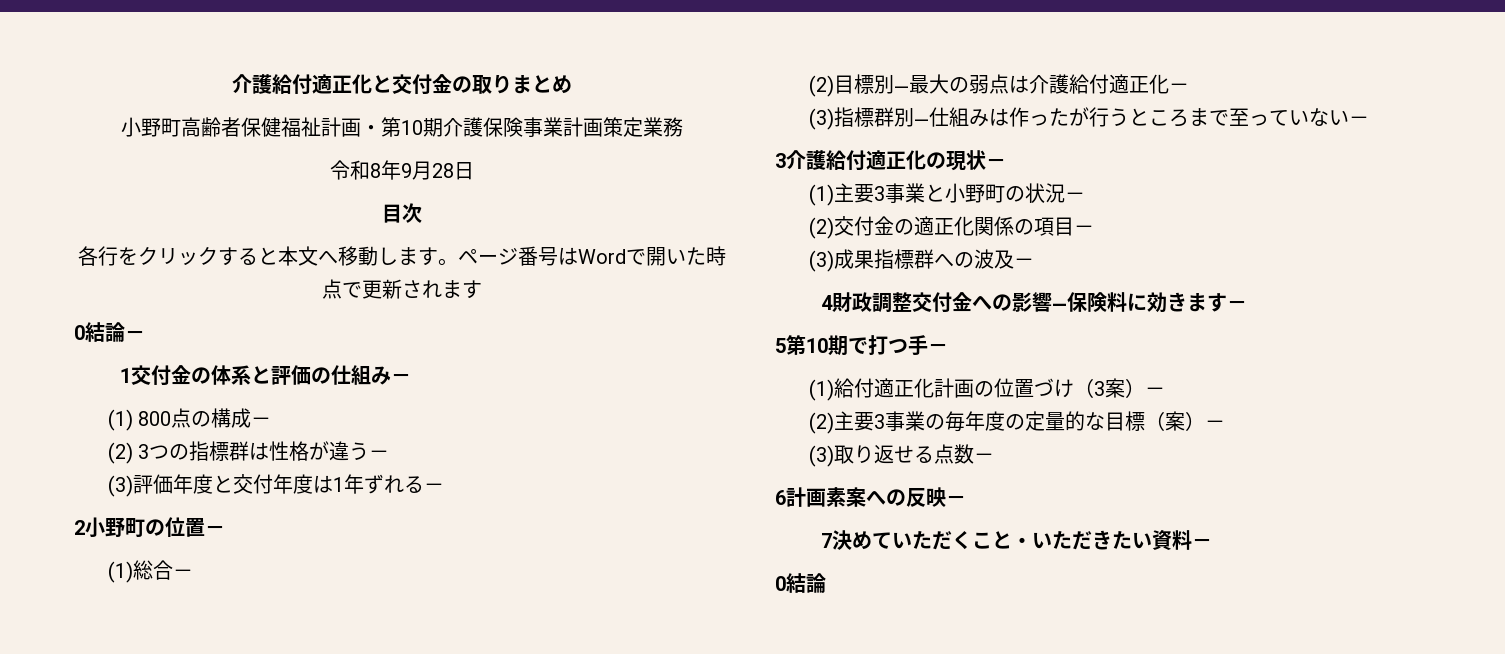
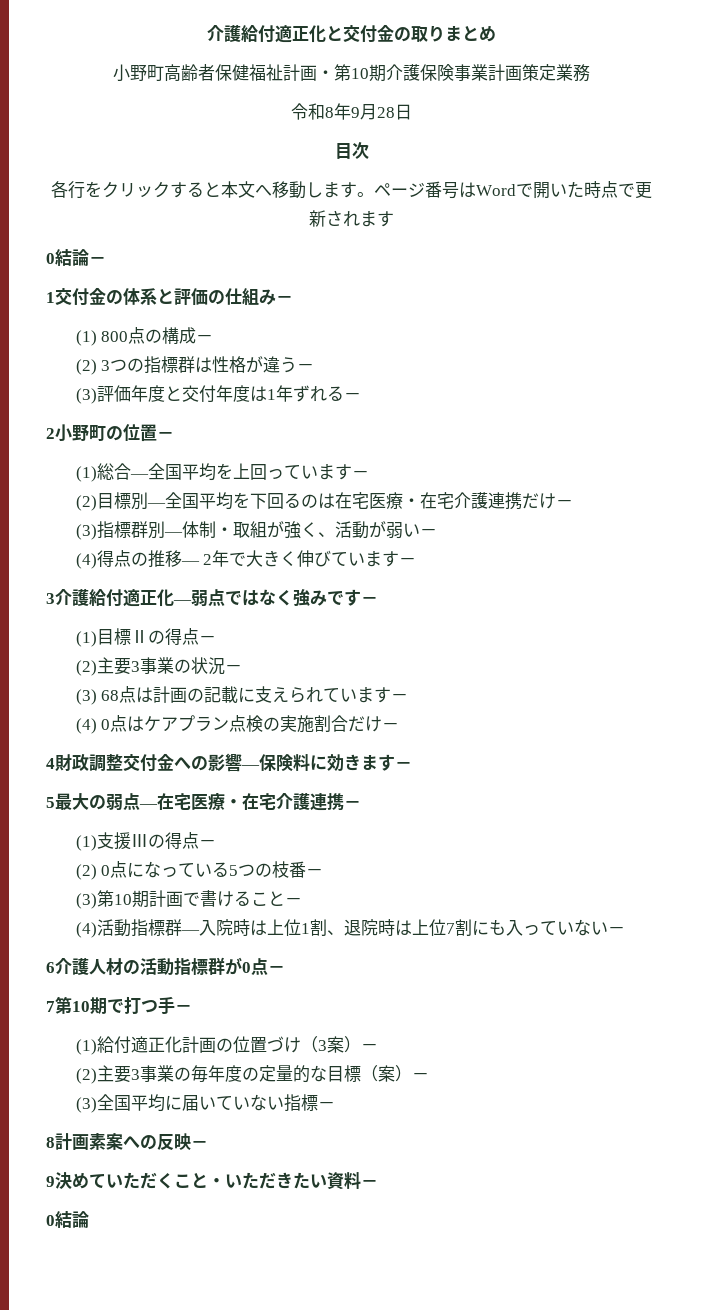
[172,569,193,578] [808,74,1169,97] － // (2)目標別―最大の弱点は介護給付適正化 -> [129,463,369,481] [75,492,556,511] ―全国平均を上回っています－ // (2)目標別―全国平均を下回るのは在宅医療・在宅介護連携だけ
[928,107,1349,127] 仕組みは作ったが行うところまで至っていない -> [181,521,437,539] [75,550,400,569] 体制・取組が強く、活動が弱い－ // (4)得点の推移― 2年で大きく伸びています
[926,150,1006,171] [808,183,1005,206] の現状－ // (1)主要3事業と小野町 -> [173,589,378,607] [75,628,216,647] [75,657,174,676] ―弱点ではなく強みです－ // (1)目標Ⅱの得点－ // (2)主要3事業
[808,216,1094,239] [808,249,1014,272] (2)交付金の適正化関係の項目－ // (3)成果指標群への波及 -> [75,686,409,705] [75,715,383,734] (3) 68点は計画の記載に支えられています－ // (4) 0点はケアプラン点検の実施割合だけ
(786, 345) none -> [55,793,361,811] [75,832,216,851] [75,861,324,880] [75,890,302,909] [75,919,625,938] [46,957,285,976] [46,1001,55,1012] 最大の弱点―在宅医療・在宅介護連携－ // (1)支援Ⅲの得点－ // (2) 0点になっている5つの枝番－ // (3)第10期計画で書けること－ // (4)活動指標群―入院時は上位1割、退院時は上位7割にも入っていない－ // 6介護人材の活動指標群が0点－ // 7
[833,444,994,464] [775,490,786,505] 取り返せる点数－ // 6 -> [96,1094,335,1112] [46,1137,55,1148] 全国平均に届いていない指標－ // 8
[821,533,833,548] 7 -> [46,1176,55,1187] 9

